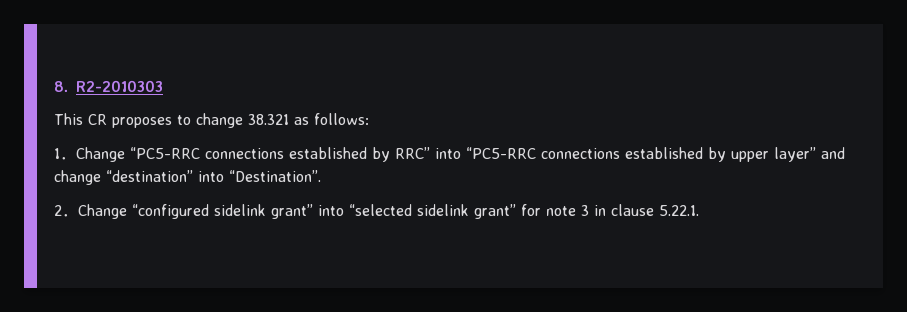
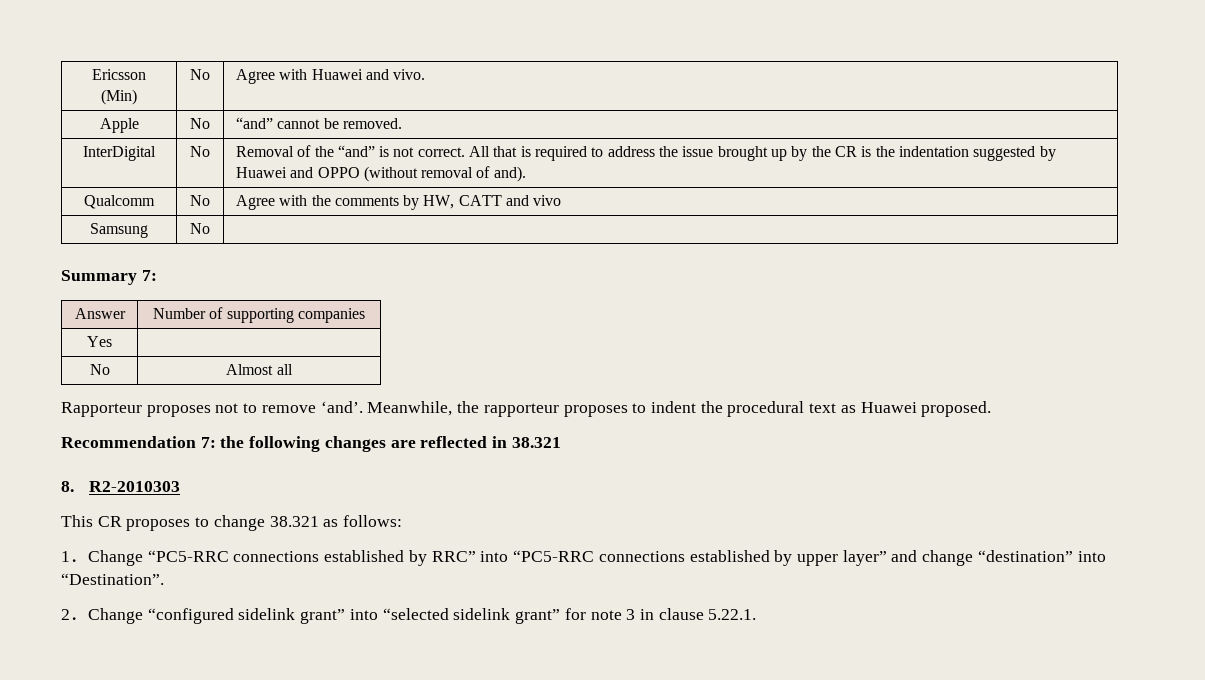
(54, 86) none -> [92,69,146,80] [101,89,137,105] [190,69,210,80] [235,69,426,84] [99,118,139,133] [190,118,210,129] [235,117,402,129] [83,146,156,161] [190,146,210,157] [235,145,1056,161] [235,166,526,182] [84,195,155,209] [190,195,210,206] [235,195,562,210] [90,223,148,238] [190,223,210,234] [61,270,157,285] [74,308,126,319] [153,307,365,323] [87,336,112,347] [89,364,110,375] [226,364,293,375] [61,401,992,417] [61,436,561,452] Ericsson (Min) | No | Agree with Huawei and vivo. // Apple | No | “and” cannot be removed. // InterDigital | No | Removal of the “and” is not correct. All that is required to address the issue brought up by the CR is the indentation suggested by Huawei and OPPO (without removal of and). // Qualcomm | No | Agree with the comments by HW, CATT and vivo // Samsung | No | // Summary 7: // Answer | Number of supporting companies // Yes | // No | Almost all // Rapporteur proposes not to remove ‘and’. Meanwhile, the rapporteur proposes to indent the procedural text as Huawei proposed. // Recommendation 7: the following changes are reflected in 38.321 //

